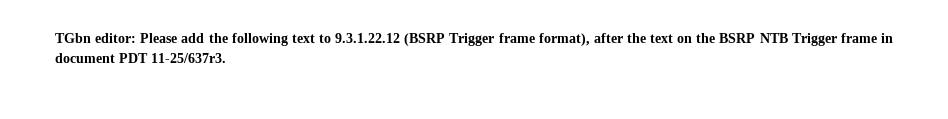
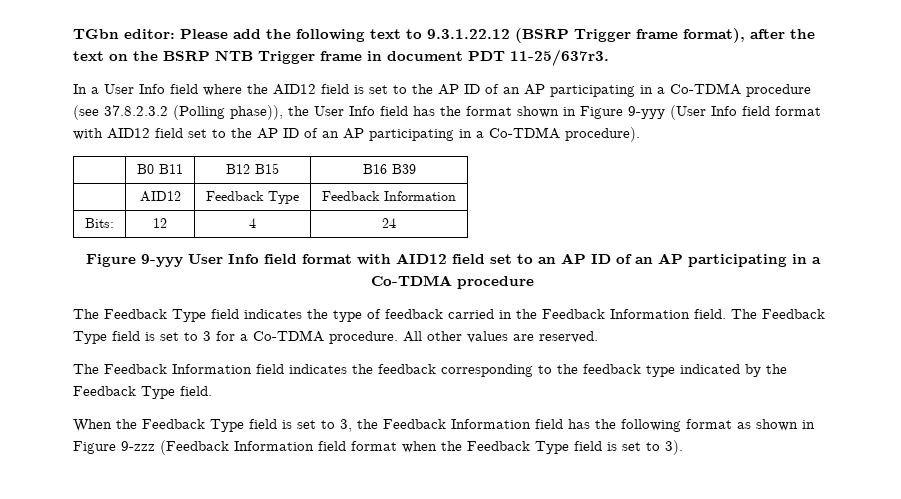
(226, 58) none -> [73,83,811,97] [73,105,821,120] [73,127,640,142] [137,164,183,174] [226,163,279,174] [362,164,416,174] [139,191,181,202] [206,191,299,204] [322,191,456,201] [85,218,114,228] [153,218,167,228] [249,218,256,228] [382,218,396,228] [85,253,821,267] [371,275,534,289] [73,309,825,322] [73,330,598,344] [73,364,787,377] [73,386,212,399] [73,419,815,432] [73,440,683,455] // In a User Info field where the AID12 field is set to the AP ID of an AP participating in a Co-TDMA procedure (see 37.8.2.3.2 (Polling phase)), the User Info field has the format shown in Figure 9-yyy (User Info field format with AID12 field set to the AP ID of an AP participating in a Co-TDMA procedure). // | B0 B11 | B12 B15 | B16 B39 // | AID12 | Feedback Type | Feedback Information // Bits: | 12 | 4 | 24 // Figure 9-yyy User Info field format with AID12 field set to an AP ID of an AP participating in a Co-TDMA procedure // The Feedback Type field indicates the type of feedback carried in the Feedback Information field. The Feedback Type field is set to 3 for a Co-TDMA procedure. All other values are reserved. // The Feedback Information field indicates the feedback corresponding to the feedback type indicated by the Feedback Type field. // When the Feedback Type field is set to 3, the Feedback Information field has the following format as shown in Figure 9-zzz (Feedback Information field format when the Feedback Type field is set to 3).

